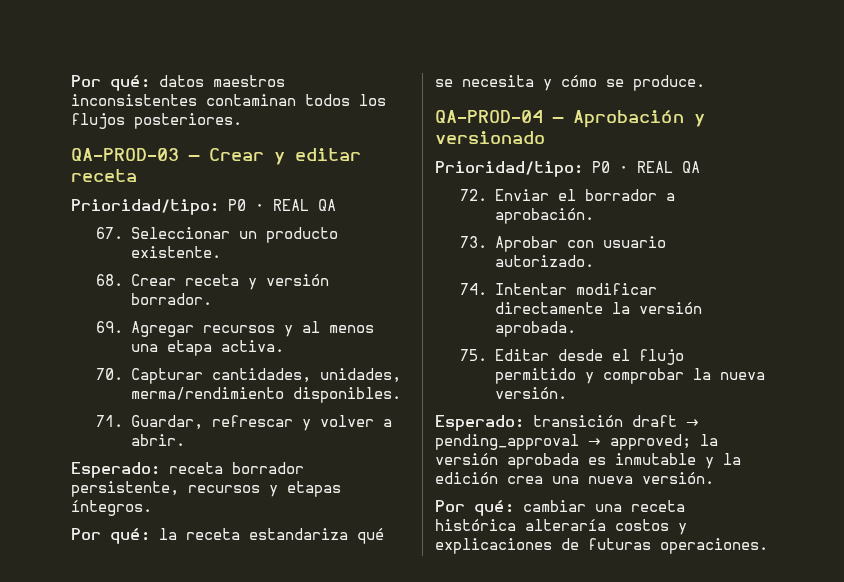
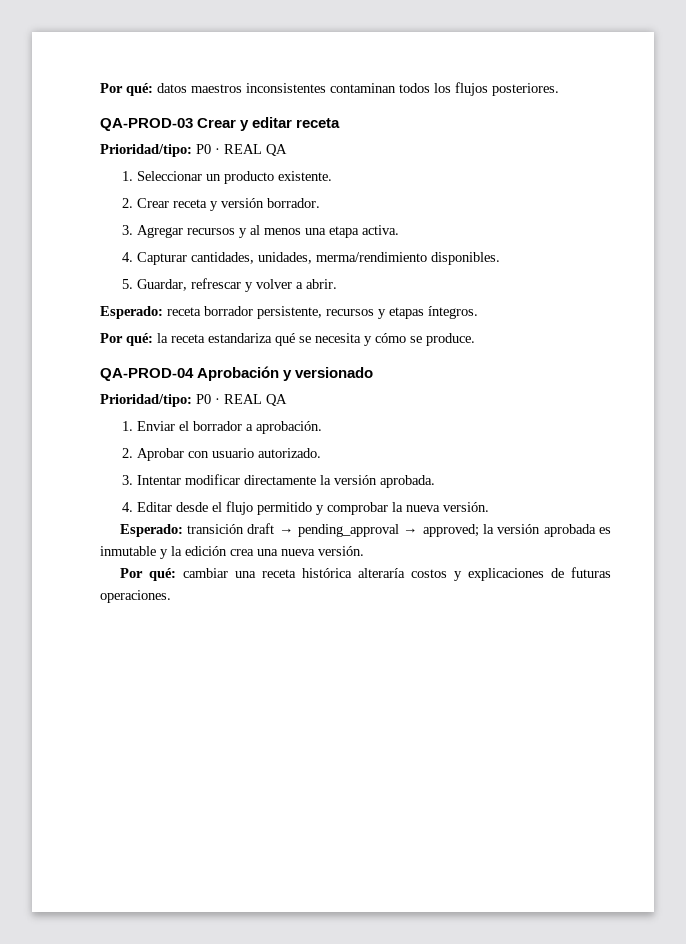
[188,155,200,161] — -> (193, 124) none
[96,227,124,239] 67. -> [122,171,134,181] 1.
[96,274,124,286] 68. -> [122,198,134,208] 2.
[96,321,124,333] 69. -> [122,225,134,235] 3.
[96,368,124,380] 70. -> [122,252,134,262] 4.
[96,415,124,427] 71. -> [122,279,134,289] 5.
[552,117,564,123] — -> (194, 374) none
[460,189,488,201] 72. -> [122,421,134,431] 1.
[460,236,488,248] 73. -> [122,448,134,458] 2.
[460,283,488,295] 74. -> [122,475,134,485] 3.
[460,349,488,361] 75. -> [122,502,134,512] 4.

